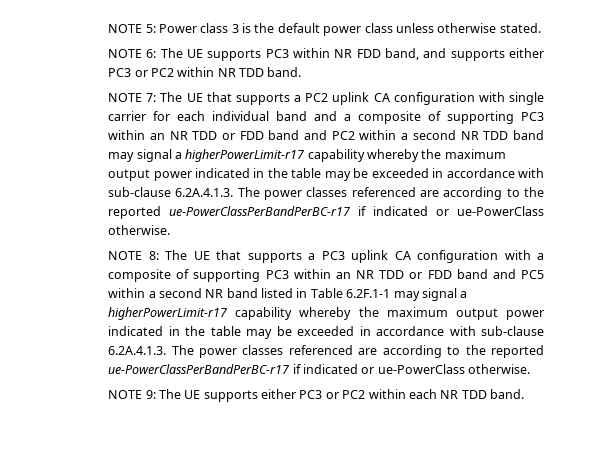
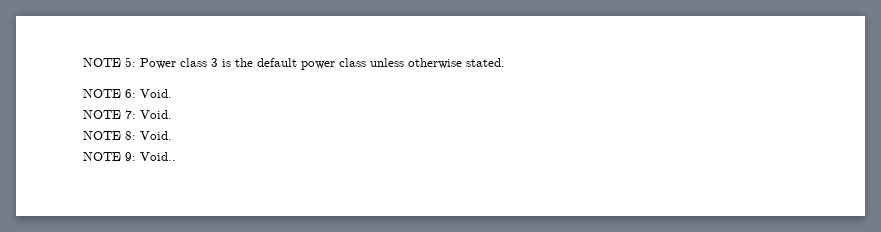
[160,48,544,61] [108,67,302,77] [108,92,545,105] [108,111,544,124] [108,130,545,140] [108,149,506,162] [108,168,544,181] [108,187,544,200] [108,206,544,219] [108,225,171,235] [108,250,545,263] [108,269,545,282] [108,288,468,301] [108,307,544,320] [108,326,544,339] [108,345,544,358] [108,364,531,374] [108,389,525,402] The UE supports PC3 within NR FDD band, and supports either PC3 or PC2 within NR TDD band. // NOTE 7: The UE that supports a PC2 uplink CA configuration with single carrier for each individual band and a composite of supporting PC3 within an NR TDD or FDD band and PC2 within a second NR TDD band may signal a higherPowerLimit-r17 capability whereby the maximum output power indicated in the table may be exceeded in accordance with sub-clause 6.2A.4.1.3. The power classes referenced are according to the reported ue-PowerClassPerBandPerBC-r17 if indicated or ue-PowerClass otherwise. // NOTE 8: The UE that supports a PC3 uplink CA configuration with a composite of supporting PC3 within an NR TDD or FDD band and PC5 within a second NR band listed in Table 6.2F.1-1 may signal a higherPowerLimit-r17 capability whereby the maximum output power indicated in the table may be exceeded in accordance with sub-clause 6.2A.4.1.3. The power classes referenced are according to the reported ue-PowerClassPerBandPerBC-r17 if indicated or ue-PowerClass otherwise. // NOTE 9: The UE supports either PC3 or PC2 within each NR TDD band. -> [139,89,172,98] [82,110,172,119] [82,131,172,140] [82,152,176,161] Void. // NOTE 7: Void. // NOTE 8: Void. // NOTE 9: Void..

